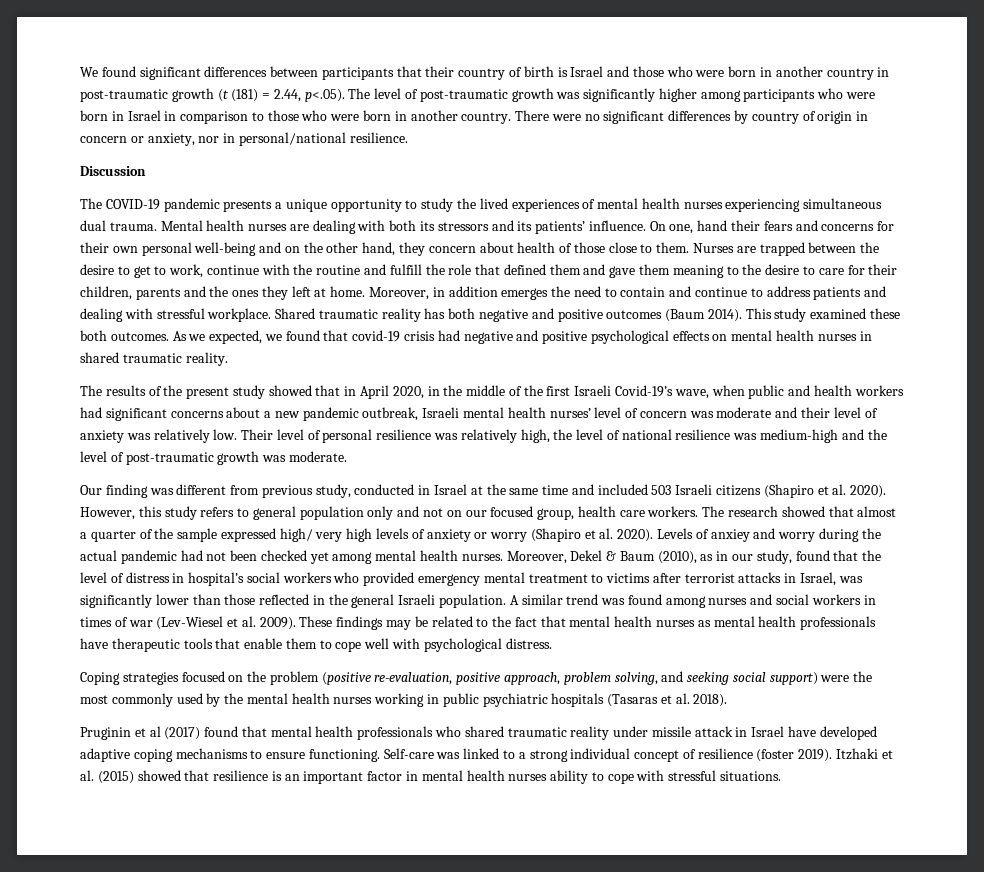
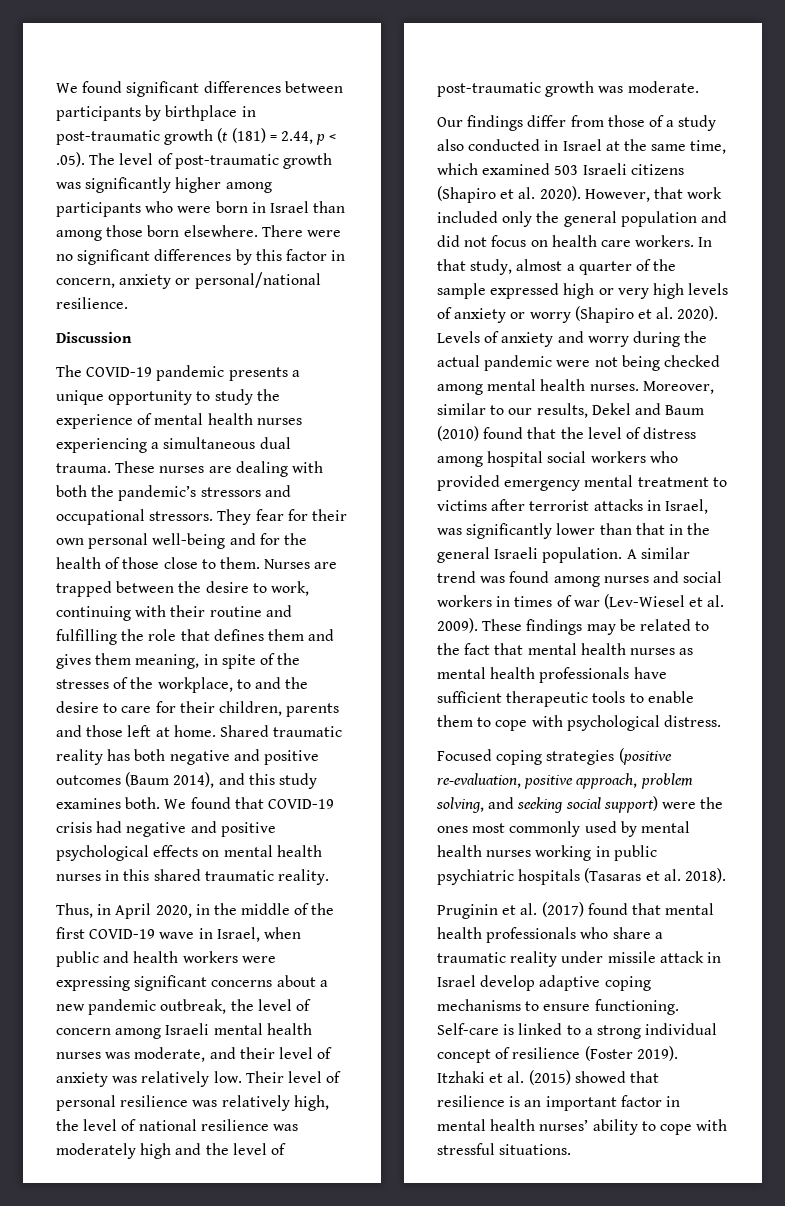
[396,66,874,80] that their country of birth is Israel and those who were born in another country -> [145,105,238,121] by birthplace
[304,89,345,102] p<.05). -> [316,134,337,145] [56,152,85,167] p < .05).
[164,110,512,124] in comparison to those who were born in another country. -> [313,201,346,213] [56,225,258,241] than among those born elsewhere.
[751,111,869,124] [80,133,236,146] country of origin in concern or anxiety, nor in -> [255,249,346,261] [56,274,191,289] this factor in concern, anxiety or
[479,198,580,212] lived experiences -> [56,414,133,429] experience
(801, 205) none -> [151,442,160,449] a
[160,220,245,231] Mental health -> [115,461,156,473] These
[420,220,875,234] its stressors and its patients’ influence. On one, hand their fears and concerns -> [91,485,291,501] [56,509,284,525] the pandemic’s stressors and occupational stressors. They fear
[284,242,514,256] on the other hand, they concern about -> [259,533,307,545] for the
[133,264,313,278] get to work, continue with the -> [270,581,309,596] [56,605,206,621] work, continuing with their
[389,264,422,275] fulfill -> [56,629,117,645] fulfilling
[503,264,546,275] defined -> [213,629,264,641] defines
[609,264,739,278] gave them meaning to -> [56,653,301,669] [56,677,281,693] gives them meaning, in spite of the stresses of the workplace, to and
[209,286,887,300] [80,308,272,322] the ones they left at home. Moreover, in addition emerges the need to contain and continue to address patients and dealing with stressful workplace. -> [86,725,216,737] those left at home.
[707,308,901,322] [80,330,401,344] 2014). This study examined these both outcomes. As we expected, we found that covid-19 -> [173,772,317,789] [56,797,334,809] 2014), and this study examines both. We found that COVID-19
(872, 336) none -> [123,869,150,881] this
[80,385,341,399] The results of the present study showed that -> [56,903,93,918] Thus,
[574,385,709,399] Israeli Covid-19’s wave, -> [89,927,260,942] COVID-19 wave in Israel,
[80,407,102,418] had -> [241,956,276,963] [56,976,130,991] were expressing
[422,407,772,418] Israeli mental health nurses’ level of concern was moderate -> [230,999,311,1011] [56,1023,312,1039] [56,1047,206,1062] the level of concern among Israeli mental health nurses was moderate,
[760,429,839,443] medium-high -> [56,1143,172,1159] moderately high
[105,484,351,498] finding was different from previous study, -> [467,115,717,131] [437,139,464,151] findings differ from those of a study also
[542,484,648,495] time and included -> [690,140,727,154] [437,163,551,175] time, which examined
[138,506,854,520] this study refers to general population only and not on our focused group, health care workers. The research showed that -> [653,187,723,199] [437,211,727,227] [437,235,713,247] [437,259,513,275] that work included only the general population and did not focus on health care workers. In that study,
[279,528,313,542] high/ -> [563,283,614,299] high or
[710,529,750,542] anxiey -> [501,332,554,347] anxiety
[180,550,329,564] had not been checked yet -> [556,355,720,371] were not being checked
[570,550,792,564] Dekel & Baum (2010), as in our study, -> [437,403,705,418] [437,426,479,441] similar to our results, Dekel and Baum (2010)
[172,572,245,586] in hospital’s -> [437,451,544,467] among hospital
[224,594,310,605] those reflected -> [635,523,665,535] that
(108, 643) none -> [437,691,502,703] sufficient
[215,638,241,649] that -> [629,693,644,703] to
[364,638,390,649] well -> (528, 725) none
[80,671,319,685] Coping strategies focused on the problem -> [437,749,615,765] Focused coping strategies
(873, 676) none -> [437,826,468,833] ones
[224,693,244,704] the -> (637, 829) none
[149,726,161,737] al -> [520,903,538,915] al.
[464,726,504,737] shared -> [612,927,663,939] share a
[788,726,877,740] have developed -> [480,975,536,991] develop
[436,752,461,759] was -> [503,1024,515,1035] is
[756,749,795,762] (foster -> [584,1046,633,1061] (Foster
[508,774,548,781] nurses -> [539,1119,589,1131] nurses’

